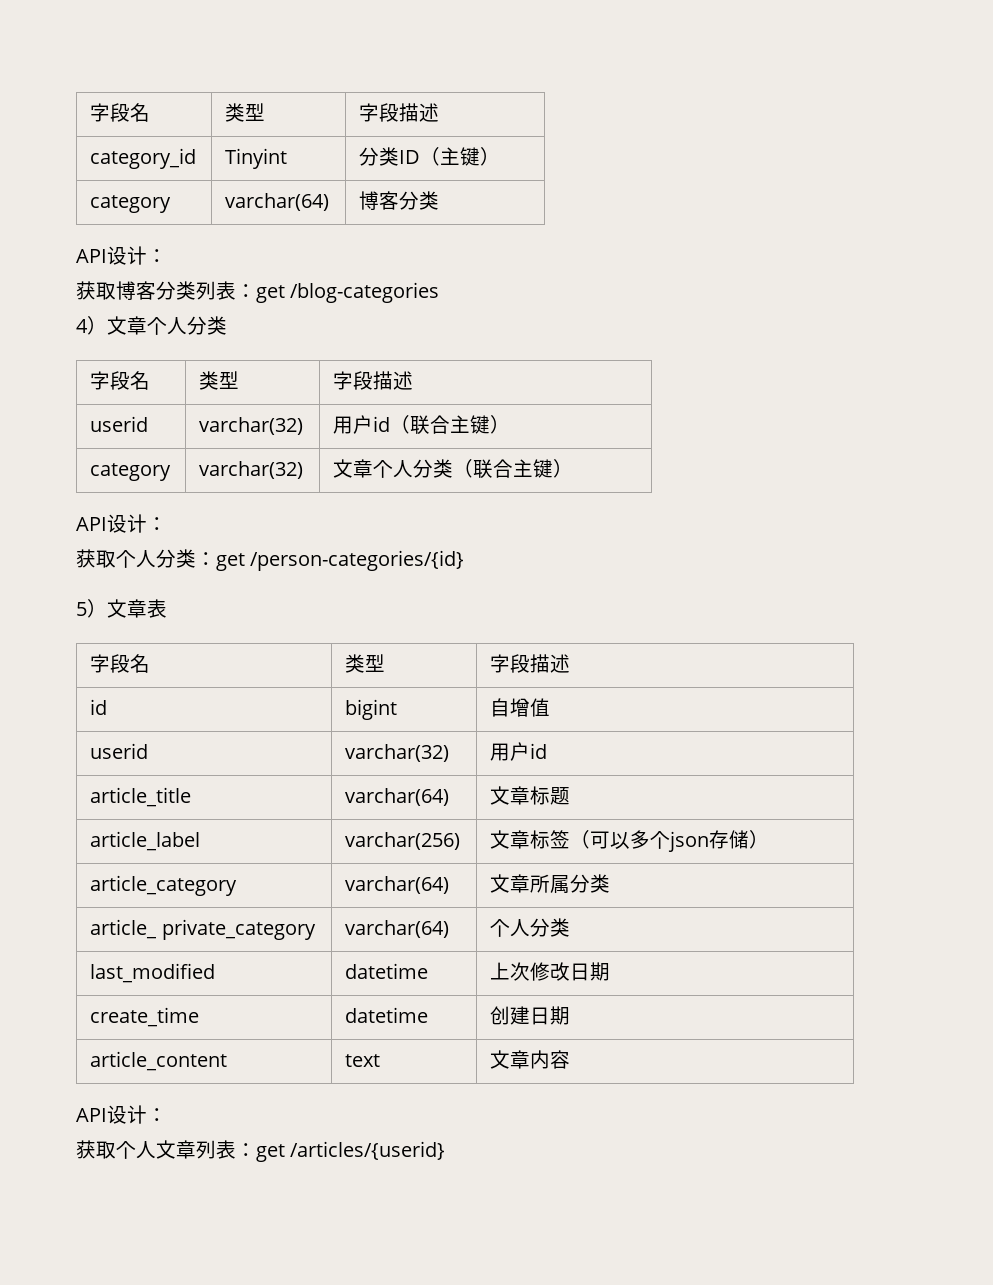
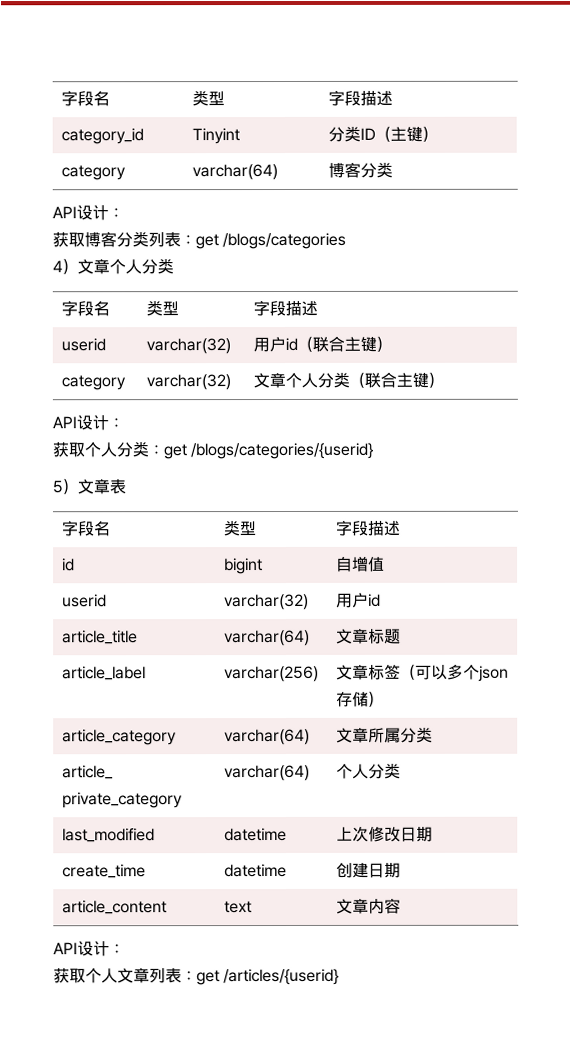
[290,282,440,303] /blog-categories -> [222,232,347,250] /blogs/categories
[250,550,465,571] /person-categories/{id} -> [190,442,374,460] /blogs/categories/{userid}

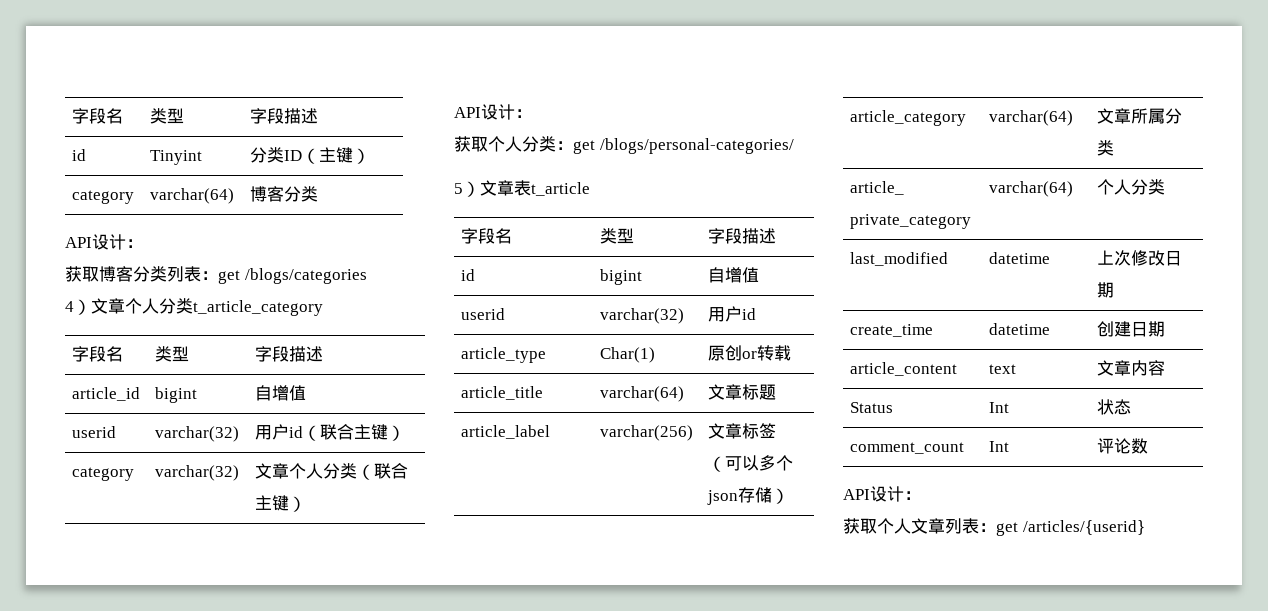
[60,90,110,107] [191,90,225,107] [327,89,393,106] [60,128,144,145] 字段名 | 类型 | 字段描述 // category_id -> [72,108,124,124] [150,108,185,124] [250,108,319,124] [72,149,87,161] 字段名 | 类型 | 字段描述 // id
[60,300,110,317] [145,300,179,317] [252,300,318,317] // 字段名 | 类型 | 字段描述 -> [193,300,323,316] [72,346,124,362] [155,346,190,362] [255,346,324,362] [72,387,141,401] [155,387,198,403] [255,385,307,401] t_article_category // 字段名 | 类型 | 字段描述 // article_id | bigint | 自增值
[190,442,374,460] /blogs/categories/{userid} -> [599,138,794,154] /blogs/personal-categories/
(126, 487) none -> [531,182,590,196] t_article
(381, 600) none -> [461,347,547,363] [600,347,656,363] [708,345,792,361] // article_type | Char(1) | 原创or转载
(401, 905) none -> [850,402,894,413] [989,402,1010,413] [1097,399,1132,415] [850,442,965,454] [989,441,1010,452] [1097,438,1149,454] // Status | Int | 状态 // comment_count | Int | 评论数

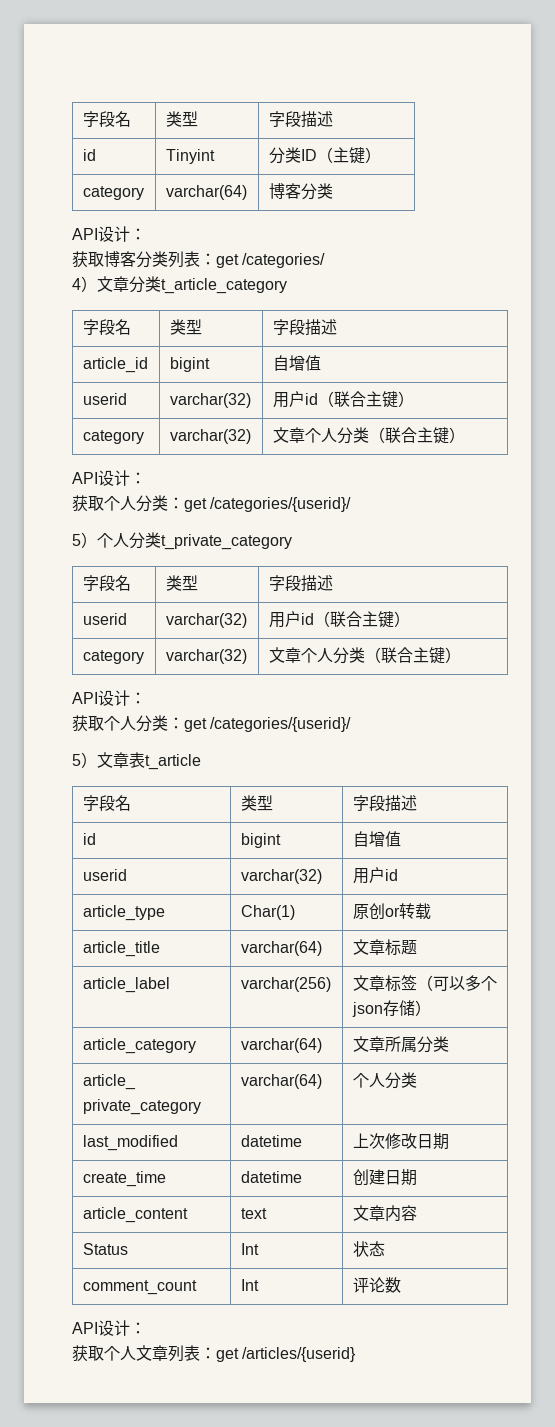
[244,268,367,284] /blogs/categories -> [242,253,326,268] /categories/
[125,298,159,314] 个人 -> (129, 284) none
[599,138,794,154] /blogs/personal-categories/ -> [210,497,352,512] [72,532,292,550] [82,575,131,591] [165,575,198,591] [268,575,333,592] [82,613,127,625] [165,613,247,628] [268,611,410,628] [82,650,144,664] [165,649,247,664] [268,647,461,664] [72,690,146,706] [72,715,352,732] /categories/{userid}/ // 5）个人分类t_private_category // 字段名 | 类型 | 字段描述 // userid | varchar(32) | 用户id（联合主键） // category | varchar(32) | 文章个人分类（联合主键） // API设计： // 获取个人分类：get /categories/{userid}/

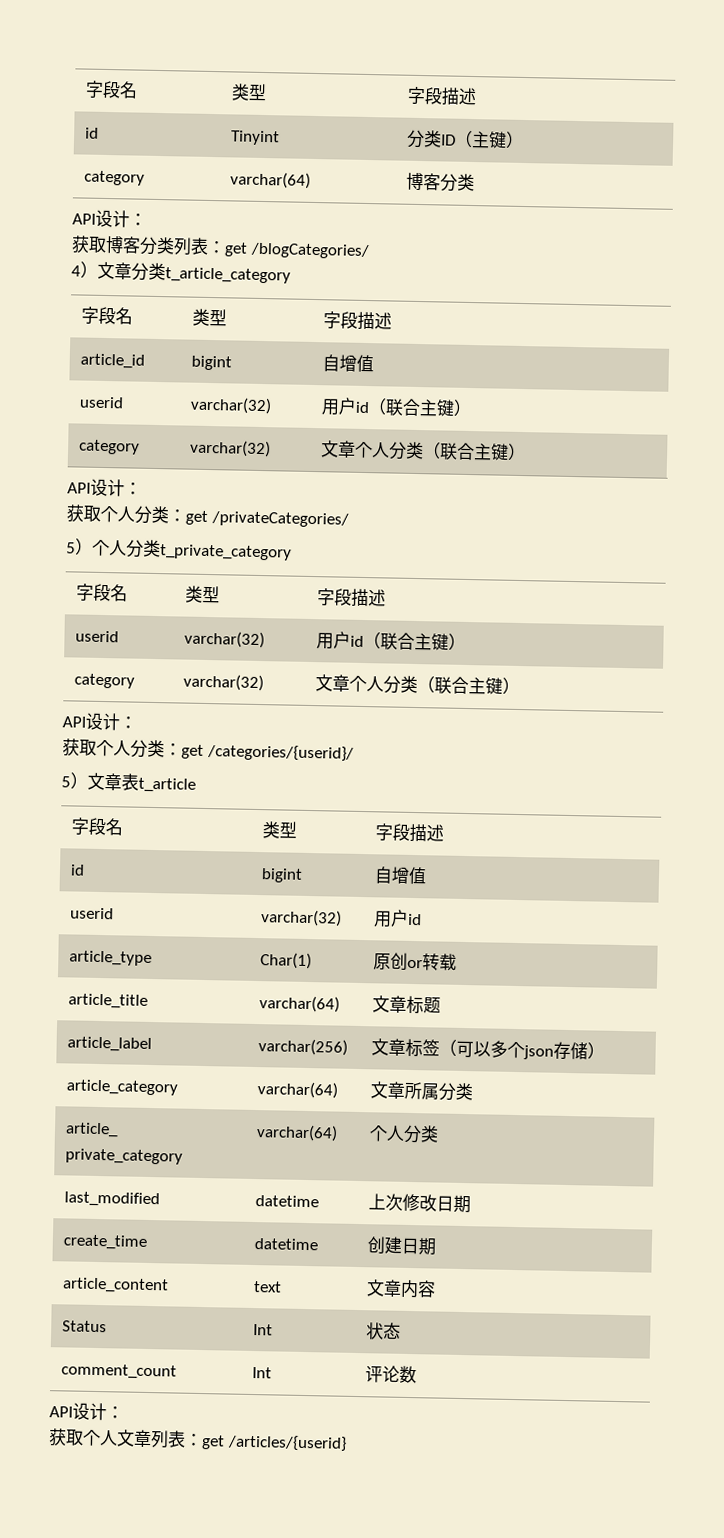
[242,253,326,268] /categories/ -> [249,242,370,260] /blogCategories/
[210,497,352,512] /categories/{userid}/ -> [210,511,349,528] /privateCategories/

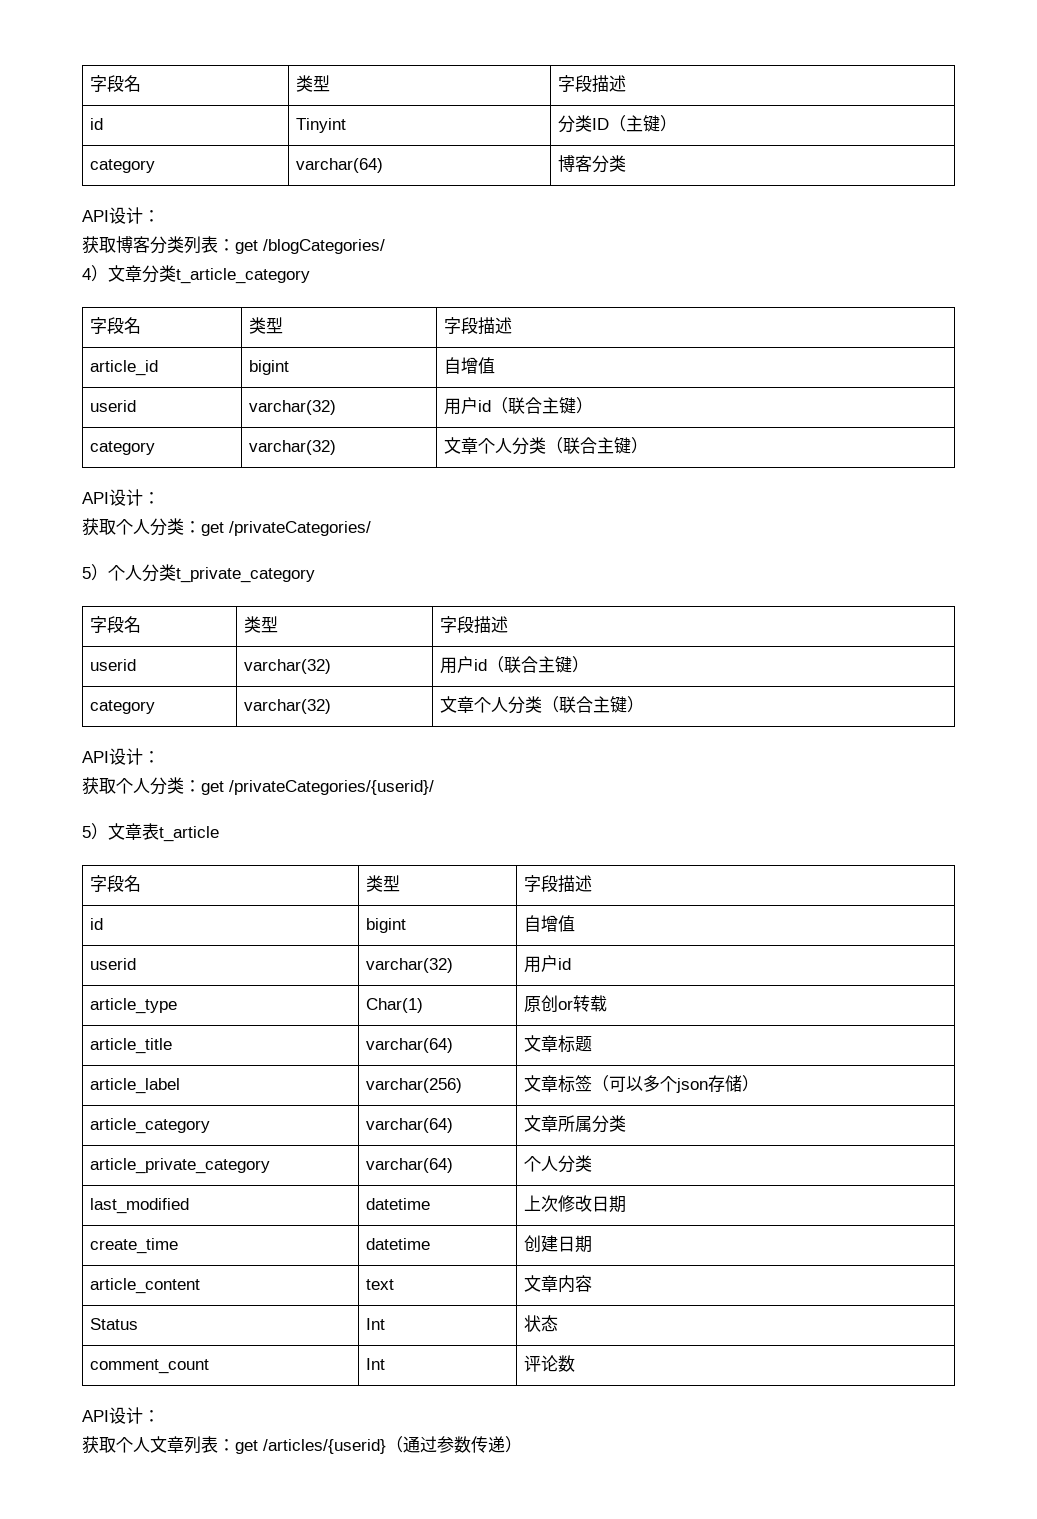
[206,744,354,762] /categories/{userid}/ -> [229,780,434,795] /privateCategories/{userid}/
[65,1122,120,1138] [65,1148,184,1165] article_ private_category -> [89,1158,270,1174] article_private_category
(347, 1443) none -> [386,1436,522,1453] （通过参数传递）

